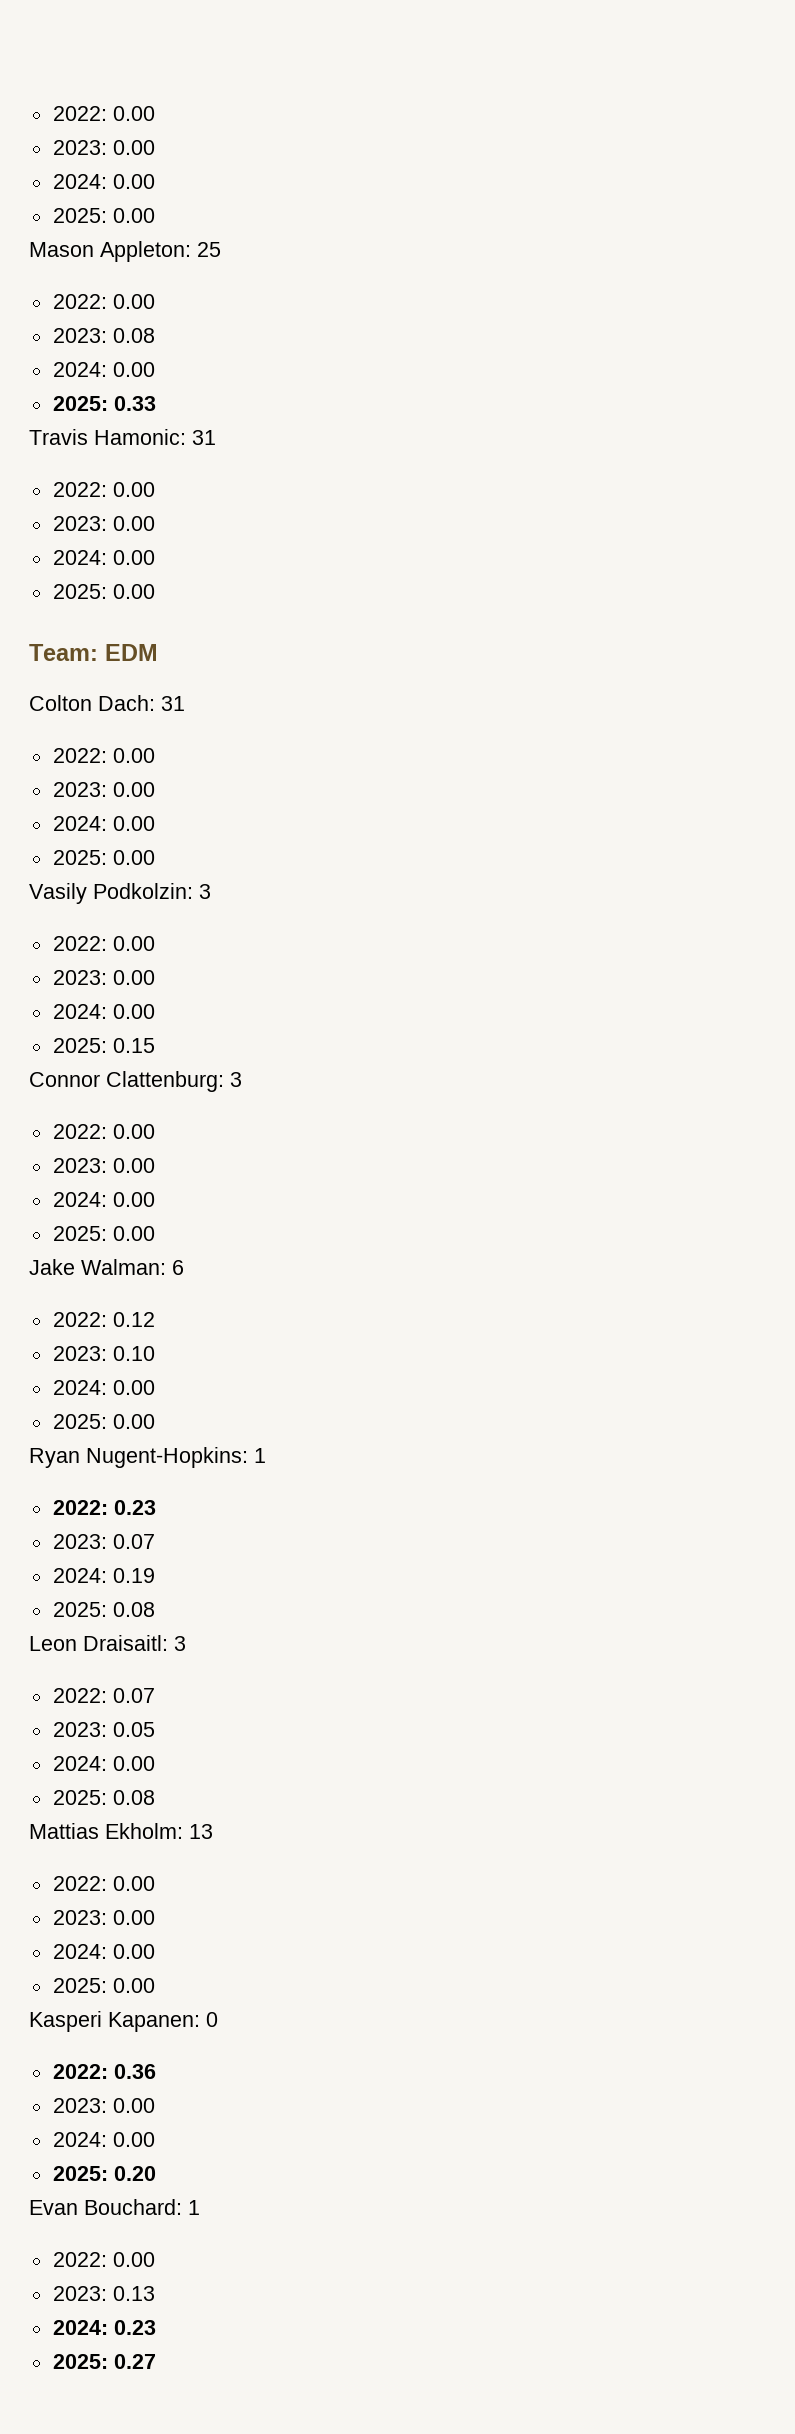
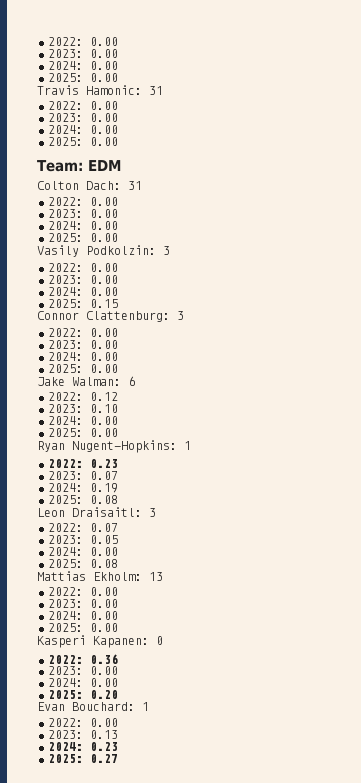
[52,106,155,121] [52,140,155,155] [52,174,155,189] [52,208,155,223] [29,241,221,262] [52,294,155,309] [52,328,155,343] [52,362,155,377] [52,396,156,411] 2022: 0.00 // 2023: 0.00 // 2024: 0.00 // 2025: 0.00 // Mason Appleton: 25 // 2022: 0.00 // 2023: 0.08 // 2024: 0.00 // 2025: 0.33 -> [48,37,118,46] [48,49,118,58] [48,61,118,70] [48,73,118,82] 2022: 0.00 // 2023: 0.00 // 2024: 0.00 // 2025: 0.00

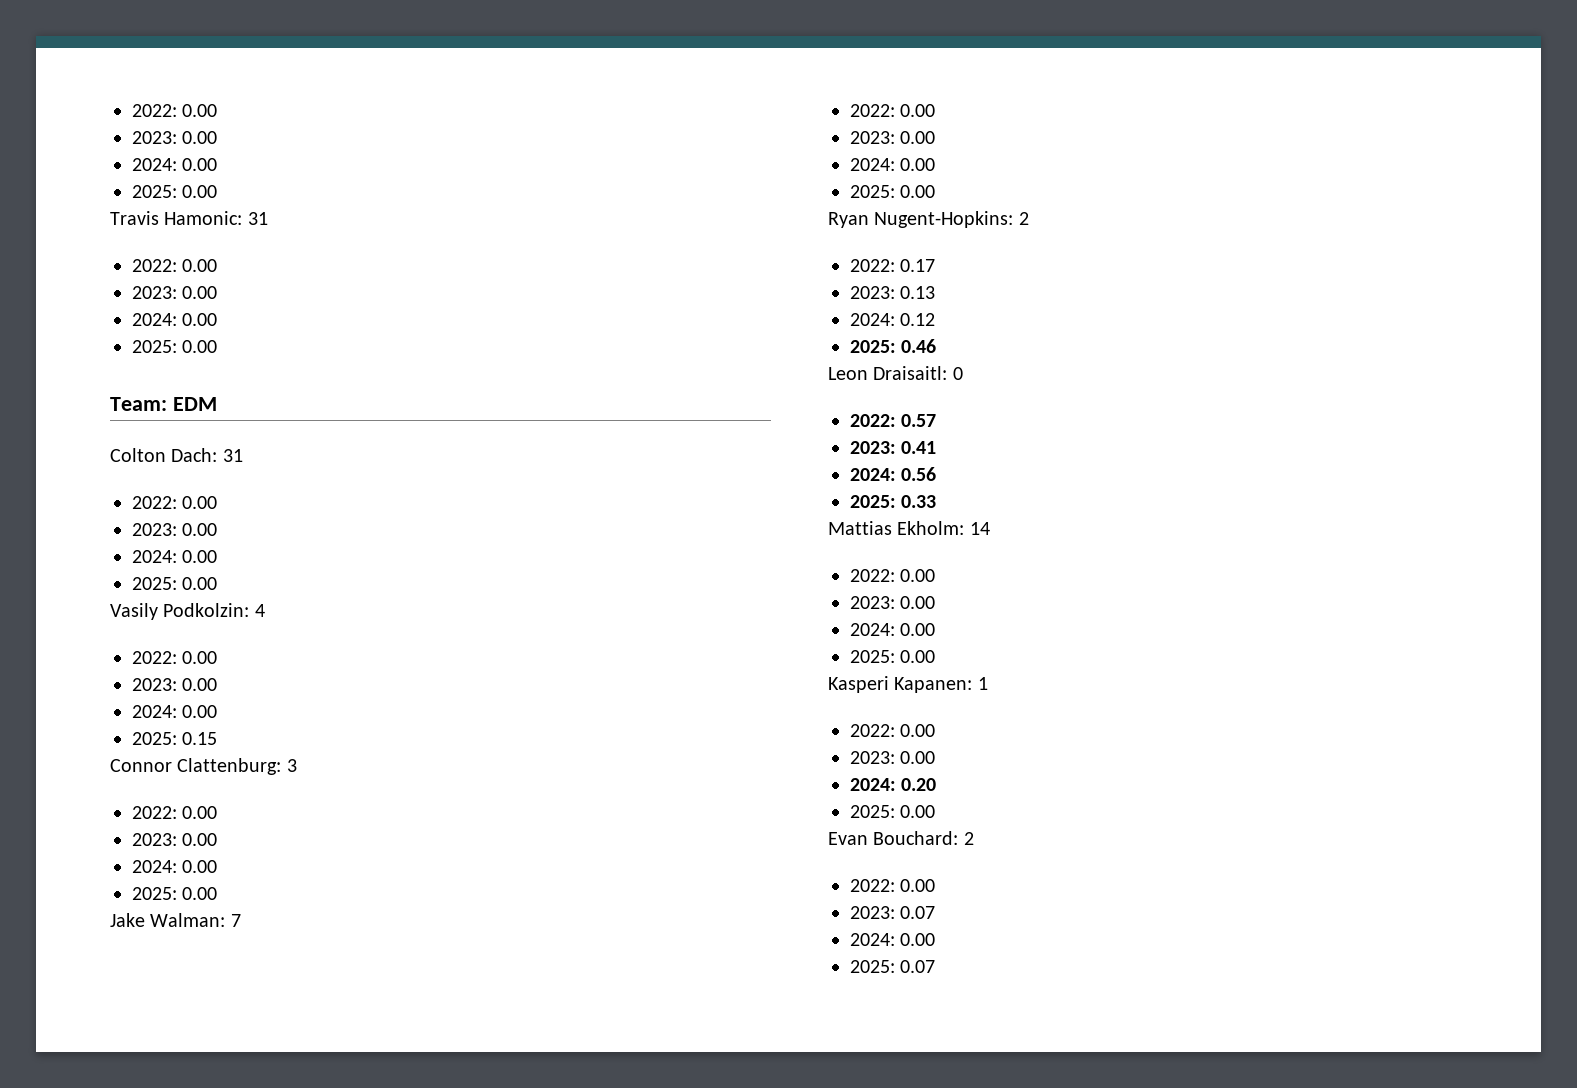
[163,246,170,255] 3 -> [254,604,265,617] 4
[128,376,135,386] [48,392,118,401] [48,404,118,413] 6 // 2022: 0.12 // 2023: 0.10 -> [230,914,241,927] [850,104,936,117] [850,131,936,144] 7 // 2022: 0.00 // 2023: 0.00
[184,441,191,450] [48,459,118,468] [48,471,118,480] [48,483,118,493] [48,495,118,504] 1 // 2022: 0.23 // 2023: 0.07 // 2024: 0.19 // 2025: 0.08 -> [1018,212,1029,225] [850,259,936,272] [850,286,936,299] [850,313,936,326] [850,339,937,353] 2 // 2022: 0.17 // 2023: 0.13 // 2024: 0.12 // 2025: 0.46
[149,508,156,517] [48,523,118,532] [48,535,118,544] [48,547,118,556] [48,559,118,568] 3 // 2022: 0.07 // 2023: 0.05 // 2024: 0.00 // 2025: 0.08 -> [952,367,963,380] [850,414,937,427] [850,441,937,454] [850,467,937,481] [850,495,937,508] 0 // 2022: 0.57 // 2023: 0.41 // 2024: 0.56 // 2025: 0.33
[149,572,163,581] 13 -> [969,522,990,535] 14
[156,636,163,645] [48,654,118,664] [48,666,118,675] [48,678,118,687] [48,690,118,699] [37,702,135,711] 0 // 2022: 0.36 // 2023: 0.00 // 2024: 0.00 // 2025: 0.20 // Evan Bouchard: -> (973, 685) none
[90,730,118,739] [48,742,118,751] [48,754,118,763] 0.13 // 2024: 0.23 // 2025: 0.27 -> [900,751,936,764] [850,778,937,791] [850,805,936,818] [828,831,974,845] [850,879,936,892] [850,906,936,919] [850,933,936,946] [850,960,936,973] 0.00 // 2024: 0.20 // 2025: 0.00 // Evan Bouchard: 2 // 2022: 0.00 // 2023: 0.07 // 2024: 0.00 // 2025: 0.07

